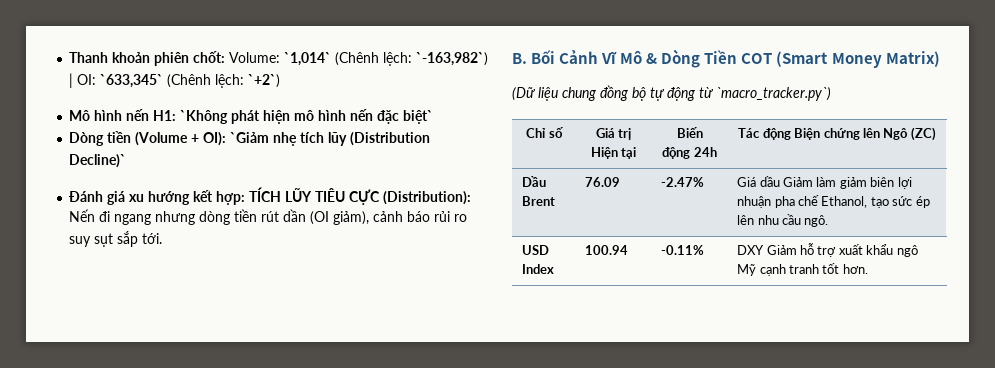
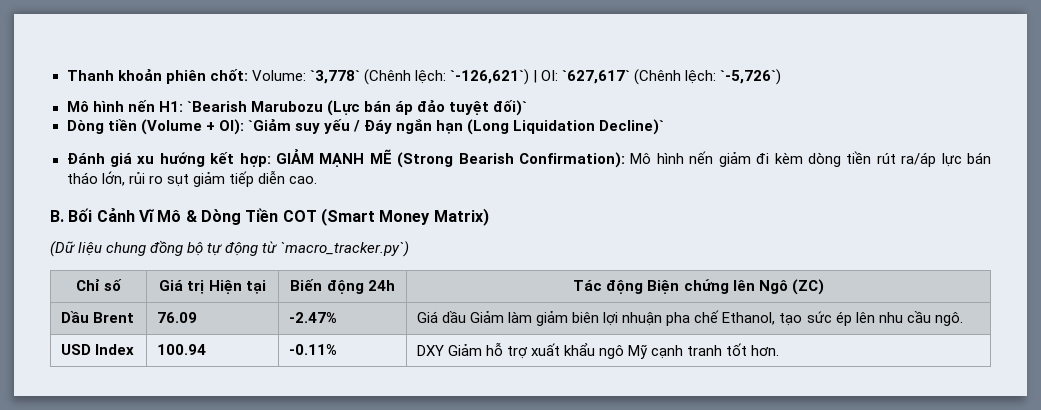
[284,52,489,66] `1,014` (Chênh lệch: `-163,982`) -> [309,69,529,85] `3,778` (Chênh lệch: `-126,621`)
[100,74,281,88] `633,345` (Chênh lệch: `+2`) -> [562,69,782,85] `627,617` (Chênh lệch: `-5,726`)
[180,109,434,124] `Không phát hiện mô hình nến đặc biệt` -> [186,100,528,116] `Bearish Marubozu (Lực bán áp đảo tuyệt đối)`
[273,132,431,146] nhẹ tích lũy (Distribution -> [294,119,596,135] suy yếu / Đáy ngắn hạn (Long Liquidation
[249,187,472,205] [69,209,468,225] [69,231,163,247] TÍCH LŨY TIÊU CỰC (Distribution): Nến đi ngang nhưng dòng tiền rút dần (OI giảm), cảnh báo rủi ro suy sụt sắp tới. -> [275,149,992,168] [66,170,317,187] GIẢM MẠNH MẼ (Strong Bearish Confirmation): Mô hình nến giảm đi kèm dòng tiền rút ra/áp lực bán tháo lớn, rủi ro sụt giảm tiếp diễn cao.

